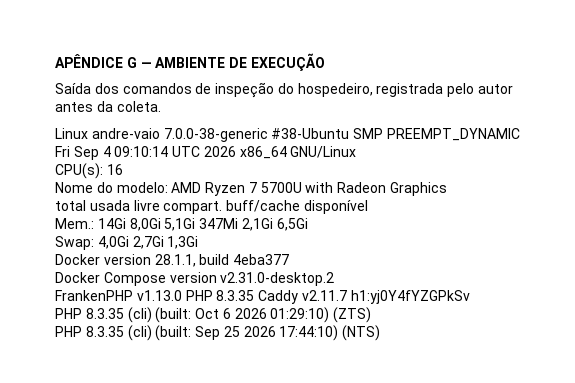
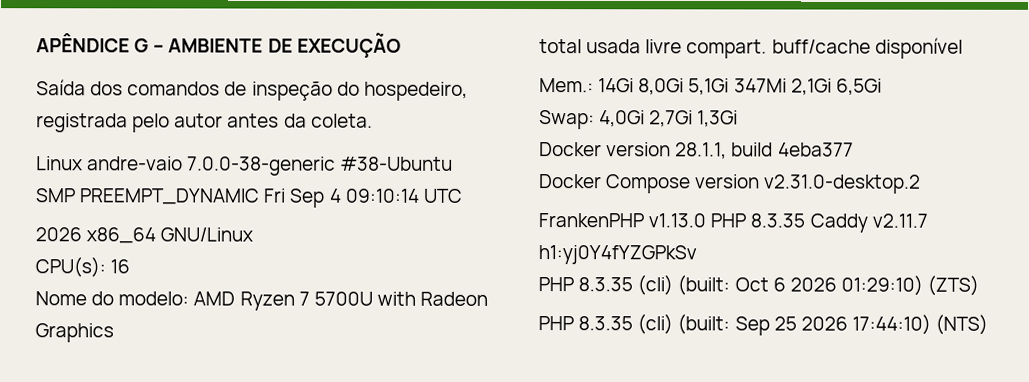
[140,62,152,68] — -> [153,44,165,53] –
(201, 151) none -> (463, 195) //

